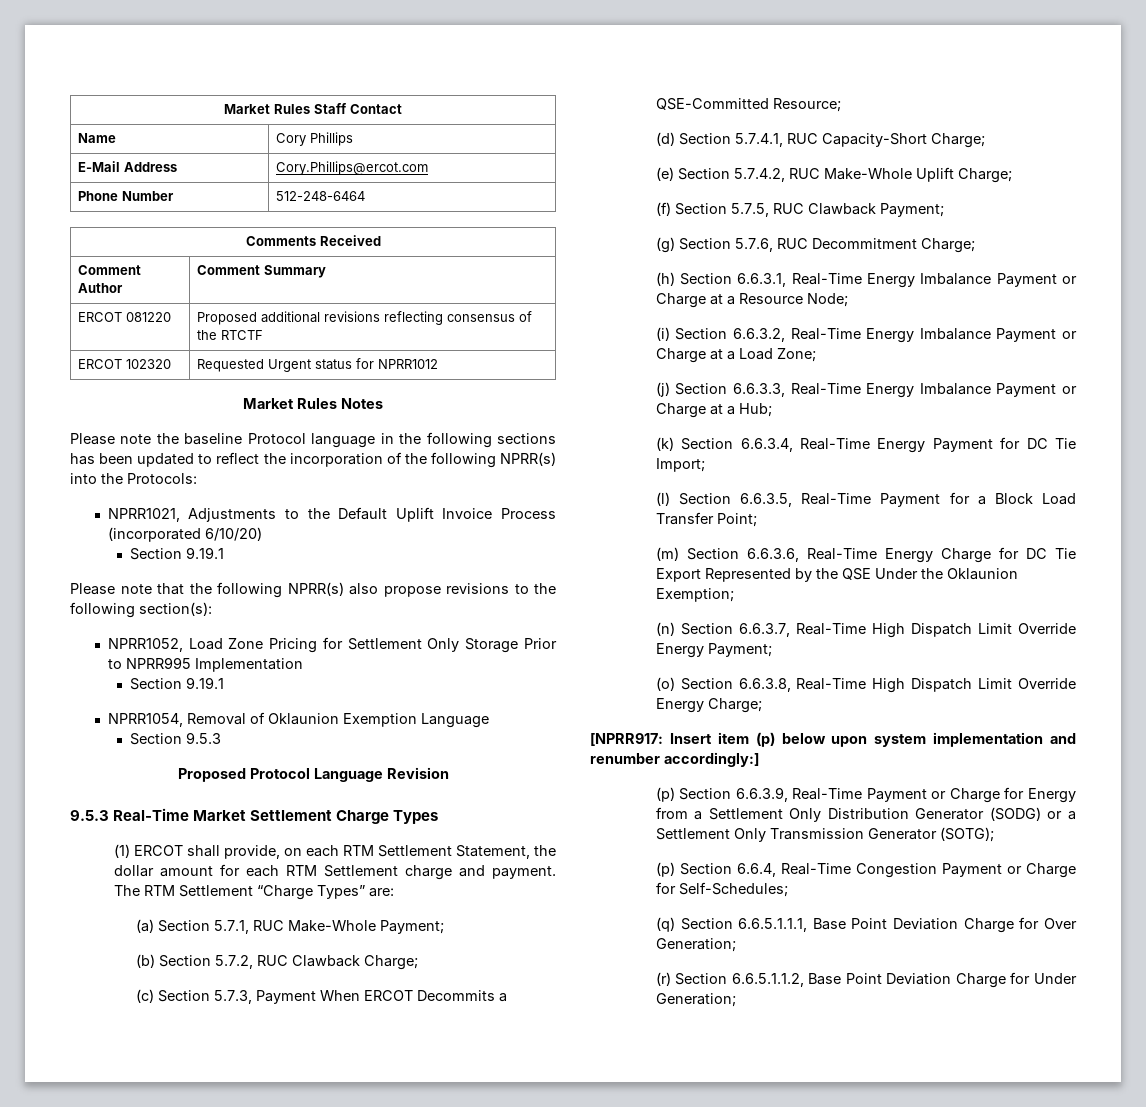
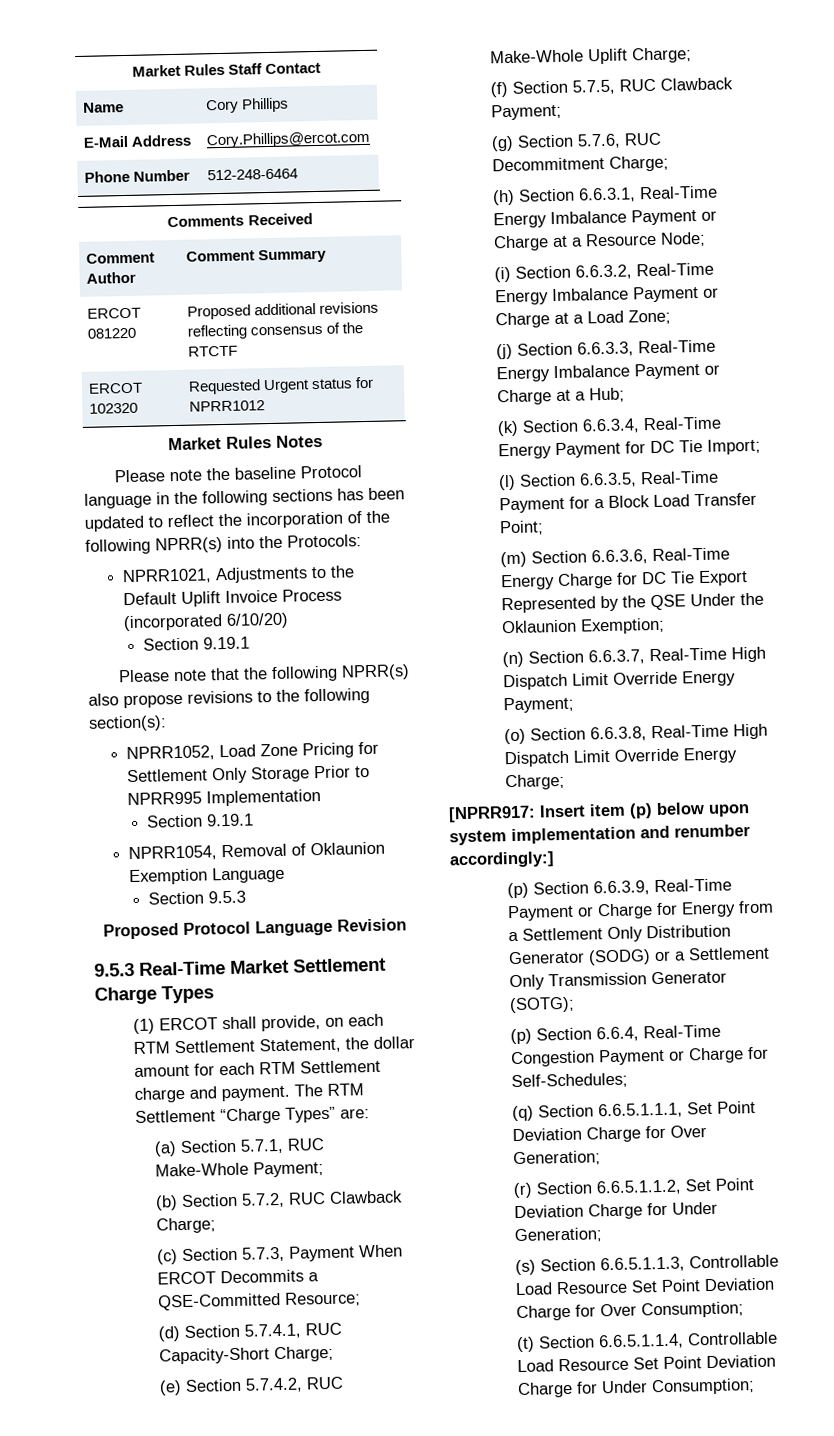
[812,918,846,930] Base -> [686,1101,713,1115] Set
[808,973,842,985] Base -> [684,1178,711,1192] Set
(736, 1000) none -> [514,1254,779,1276] [514,1277,775,1296] [515,1301,744,1322] [515,1331,778,1353] [516,1354,776,1373] [516,1378,755,1399] // (s) Section 6.6.5.1.1.3, Controllable Load Resource Set Point Deviation Charge for Over Consumption; // (t) Section 6.6.5.1.1.4, Controllable Load Resource Set Point Deviation Charge for Under Consumption;

